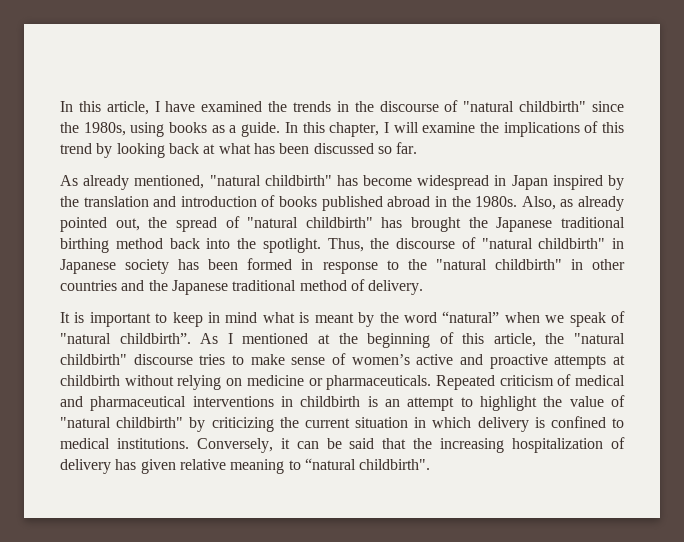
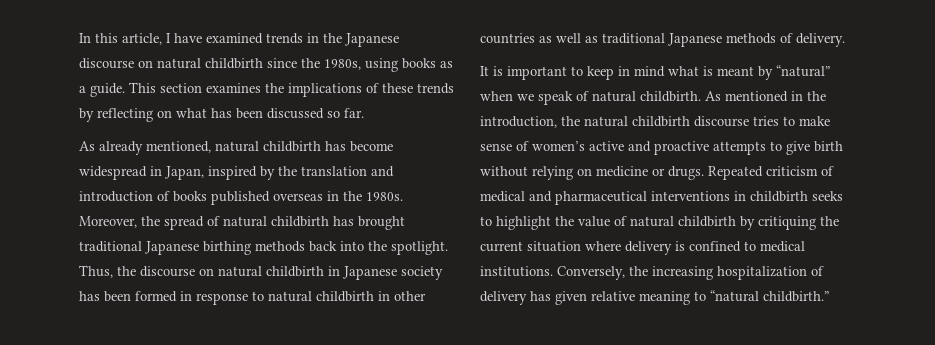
[268,101,288,112] the -> (263, 38) none
[379,100,587,112] discourse of "natural childbirth" -> [345,33,399,47] [79,58,263,69] Japanese discourse on natural childbirth
[284,121,624,137] [60,143,216,158] In this chapter, I will examine the implications of this trend by looking back at -> [129,82,454,97] [79,108,172,122] This section examines the implications of these trends by reflecting on
[209,175,332,186] "natural childbirth" -> [215,141,321,152] natural childbirth
[511,175,548,190] Japan -> [165,166,204,180] Japan,
[387,196,431,207] abroad -> [273,193,323,201] overseas
[521,196,625,211] [60,216,625,232] [60,238,163,253] Also, as already pointed out, the spread of "natural childbirth" has brought the Japanese traditional birthing method -> [79,216,405,230] [79,241,305,255] Moreover, the spread of natural childbirth has brought traditional Japanese birthing methods
[461,237,606,249] of "natural childbirth" -> [199,266,324,277] on natural childbirth
[407,259,625,270] [60,280,347,295] the "natural childbirth" in other countries and the Japanese traditional method -> [268,291,426,302] [480,33,776,47] natural childbirth in other countries as well as traditional Japanese methods
[379,312,437,323] the word -> (773, 73) none
[60,332,625,348] [60,354,127,365] "natural childbirth”. As I mentioned at the beginning of this article, the "natural childbirth" -> [592,91,826,102] [480,116,690,128] natural childbirth. As mentioned in the introduction, the natural childbirth
[613,355,625,365] [60,375,120,386] at childbirth -> [770,141,843,155] to give birth
[326,375,432,390] pharmaceuticals. -> [668,166,704,180] drugs.
[367,396,455,411] is an attempt -> [812,191,843,201] seeks
[60,417,274,432] "natural childbirth" by criticizing -> [630,216,816,230] natural childbirth by critiquing
[414,417,472,428] in which -> [585,241,621,251] where
[280,438,407,449] it can be said that -> (625, 273) none
[359,459,431,470] childbirth". -> [763,291,829,302] childbirth.”

